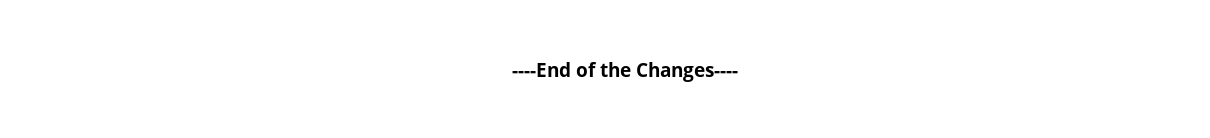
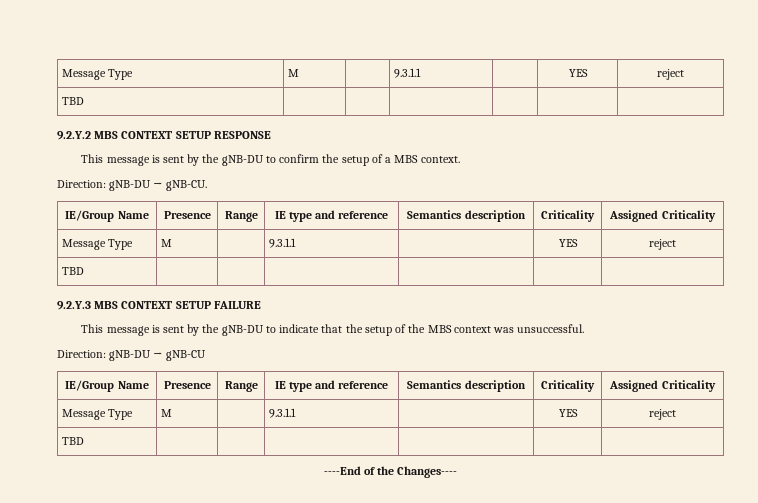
(511, 69) none -> [62,69,134,80] [288,69,300,77] [394,68,422,78] [568,69,588,77] [657,69,684,80] [62,97,85,105] [57,131,271,140] [81,154,460,166] [57,180,207,191] [65,210,149,222] [163,211,211,219] [224,211,258,222] [274,210,389,222] [407,210,526,222] [541,210,595,222] [609,210,716,222] [62,239,134,250] [161,239,173,247] [269,238,297,248] [558,239,578,247] [649,239,676,250] [62,267,85,275] [57,301,261,310] [81,324,585,336] [57,350,206,361] [65,380,149,392] [163,381,211,389] [224,381,258,392] [274,380,389,392] [407,380,526,392] [541,380,595,392] [609,380,716,392] [62,409,134,420] [161,409,173,417] [269,408,297,418] [558,409,578,417] [649,409,676,420] [62,437,85,445] Message Type | M | | 9.3.1.1 | | YES | reject // TBD | | | | | | // 9.2.Y.2 MBS CONTEXT SETUP RESPONSE // This message is sent by the gNB-DU to confirm the setup of a MBS context. // Direction: gNB-DU → gNB-CU. // IE/Group Name | Presence | Range | IE type and reference | Semantics description | Criticality | Assigned Criticality // Message Type | M | | 9.3.1.1 | | YES | reject // TBD | | | | | | // 9.2.Y.3 MBS CONTEXT SETUP FAILURE // This message is sent by the gNB-DU to indicate that the setup of the MBS context was unsuccessful. // Direction: gNB-DU → gNB-CU // IE/Group Name | Presence | Range | IE type and reference | Semantics description | Criticality | Assigned Criticality // Message Type | M | | 9.3.1.1 | | YES | reject // TBD | | | | | | //

